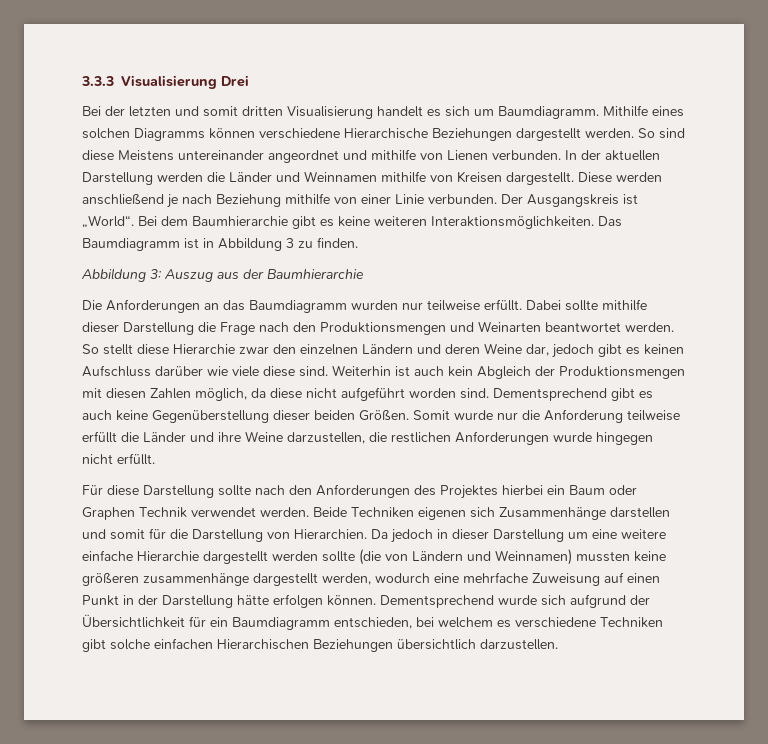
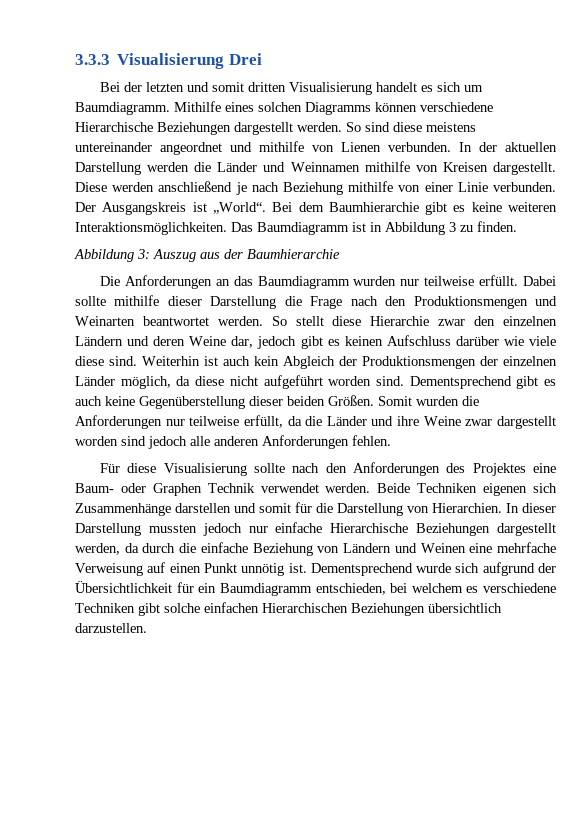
[118,150,174,161] Meistens -> [426,122,476,132] meistens
[82,388,191,399] mit diesen Zahlen -> [480,356,557,366] [75,376,115,386] der einzelnen Länder
[454,409,680,423] [82,431,117,443] wurde nur die Anforderung teilweise erfüllt -> [416,396,479,406] [75,415,302,429] wurden die Anforderungen nur teilweise erfüllt, da
[287,431,653,445] [82,453,155,465] darzustellen, die restlichen Anforderungen wurde hingegen nicht erfüllt. -> [465,416,556,429] [75,435,391,449] zwar dargestellt worden sind jedoch alle anderen Anforderungen fehlen.
[143,485,214,498] Darstellung -> [163,463,247,476] Visualisierung
[502,485,605,495] hierbei ein Baum -> [533,463,556,473] [75,483,114,493] eine Baum-
[371,529,666,543] [82,549,666,565] [82,573,430,586] Da jedoch in dieser Darstellung um eine weitere einfache Hierarchie dargestellt werden sollte (die von Ländern und Weinnamen) mussten keine größeren zusammenhänge dargestellt werden, wodurch -> [506,503,556,513] [75,522,556,536] [75,542,466,556] In dieser Darstellung mussten jedoch nur einfache Hierarchische Beziehungen dargestellt werden, da durch die einfache Beziehung von Ländern und Weinen
[532,573,600,586] Zuweisung -> [75,563,143,576] Verweisung
[123,594,376,608] in der Darstellung hätte erfolgen können. -> [241,563,307,576] unnötig ist.

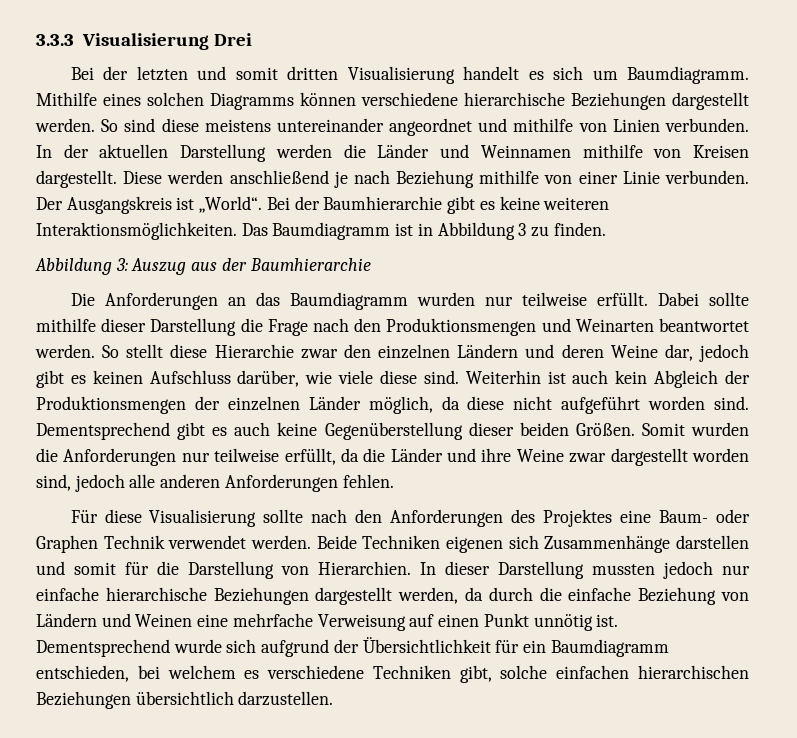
[75,122,153,132] Hierarchische -> [464,92,565,106] hierarchische
[341,142,381,152] Lienen -> [612,119,660,132] Linien
[298,202,324,212] dem -> [294,196,320,210] der
[455,336,499,346] darüber -> [237,370,300,387] darüber,
[121,436,146,446] sind -> [36,474,71,491] sind,
[330,523,409,533] Hierarchische -> [105,587,207,601] hierarchische
[138,603,160,616] gibt -> [459,665,492,683] gibt,
[262,603,348,613] Hierarchischen -> [638,665,749,679] hierarchischen

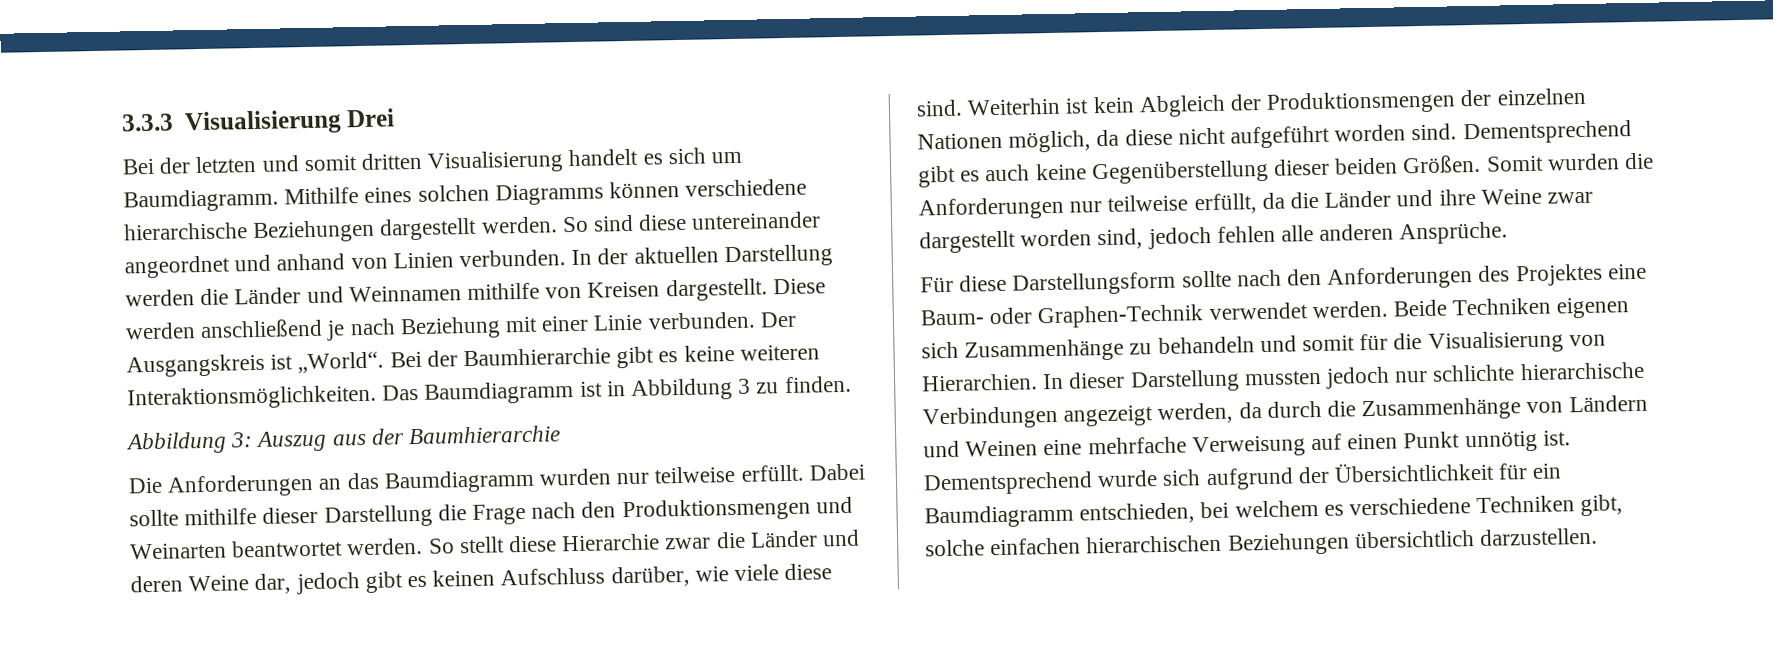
[204,119,271,132] meistens -> (688, 222) none
[513,118,574,132] mithilfe -> [276,253,346,271] anhand
[479,170,573,184] mithilfe von -> [505,316,539,333] mit
[343,344,519,359] den einzelnen Ländern -> [715,530,818,549] die Länder
[572,370,609,384] auch -> (1090, 106) none
[308,396,361,410] Länder -> [917,132,1003,150] Nationen
(125, 483) none -> [1216,225,1276,243] fehlen
[224,474,394,492] Anforderungen fehlen. -> [1399,221,1509,245] Ansprüche.
[149,509,257,527] Visualisierung -> [1012,271,1177,296] Darstellungsform
[36,535,165,553] Graphen Technik -> [1037,304,1205,329] Graphen-Technik
[676,535,750,549] darstellen -> [1129,336,1255,355] zu behandeln
[188,561,274,579] Darstellung -> [1427,330,1564,354] Visualisierung
[36,587,393,605] einfache hierarchische Beziehungen dargestellt -> [1432,361,1645,382] [922,405,1154,430] schlichte hierarchische Verbindungen angezeigt
[568,587,717,605] einfache Beziehung -> [1361,397,1522,422] Zusammenhänge

